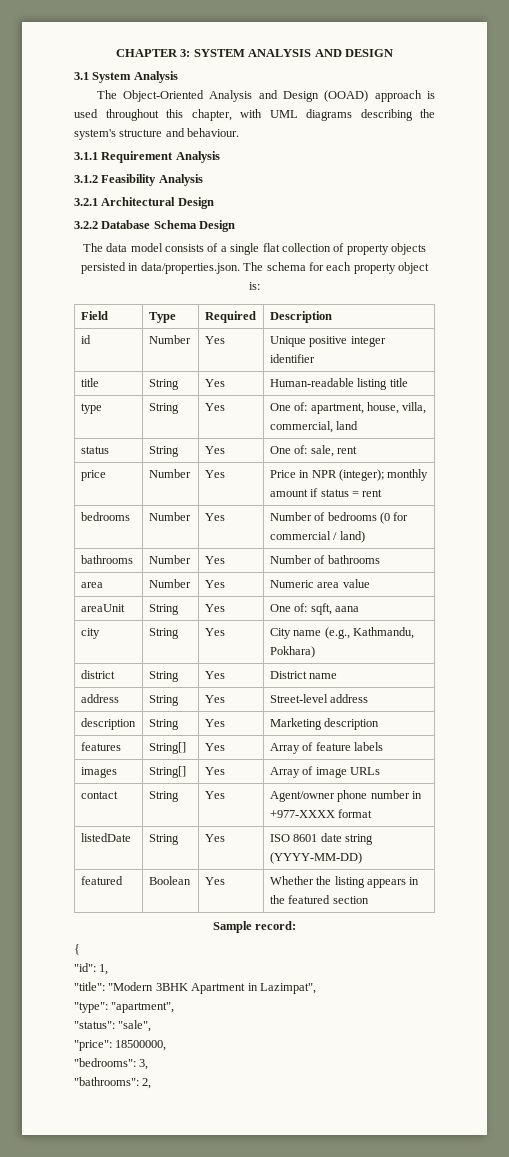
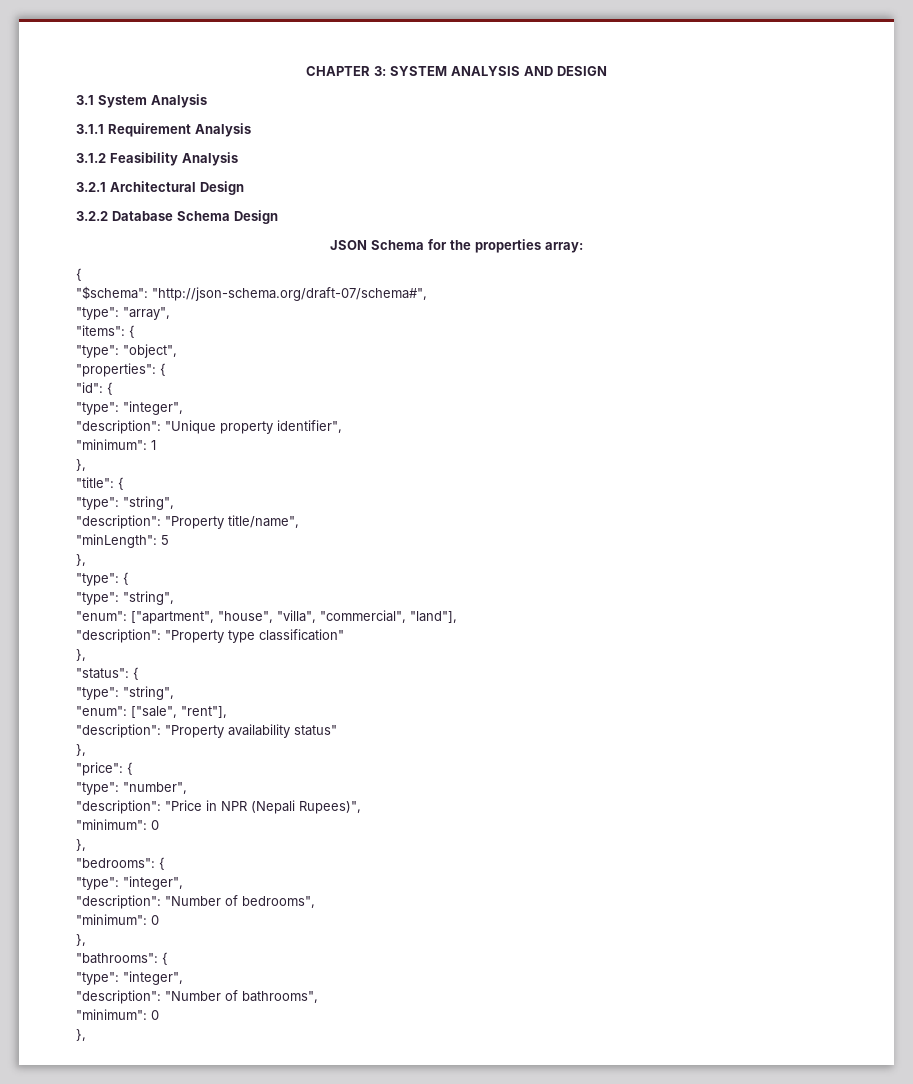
[96,90,435,102] [74,109,435,121] [74,128,240,140] // The Object-Oriented Analysis and Design (OOAD) approach is used throughout this chapter, with UML diagrams describing the system's structure and behaviour. -> (207, 101) none
[82,243,427,255] [81,262,429,274] [249,282,260,290] [80,311,108,320] [148,312,176,323] [204,311,256,323] [269,311,332,323] [80,335,91,344] [148,335,191,344] [204,336,225,344] [269,336,386,347] [269,354,315,363] [80,378,99,387] [148,379,179,390] [204,379,225,387] [269,378,408,390] [80,403,102,414] [148,403,179,414] [204,403,225,411] [269,402,427,414] [269,421,359,433] [80,446,109,454] [148,446,179,457] [204,446,225,454] [269,445,357,457] [80,470,106,481] [148,469,191,478] [204,470,225,478] [269,469,429,481] [269,488,383,497] [80,512,130,521] [148,512,191,521] [204,513,225,521] [269,512,409,524] [269,531,365,543] [80,555,133,564] [148,555,191,564] [204,556,225,564] [269,555,380,564] [80,582,103,588] [148,579,191,588] [204,580,225,588] [269,579,370,588] [80,604,125,612] [148,604,179,615] [204,604,225,612] [269,603,359,615] [80,628,100,639] [148,628,179,639] [204,628,225,636] [269,627,414,639] [269,646,315,658] [80,670,115,679] [148,671,179,682] [204,671,225,679] [269,671,338,679] [80,694,119,703] [148,695,179,706] [204,695,225,703] [269,694,369,703] [80,718,136,730] [148,719,179,730] [204,719,225,727] [269,718,380,730] [80,742,121,751] [148,742,186,754] [204,743,225,751] [269,742,383,754] [80,767,117,778] [148,766,186,778] [204,767,225,775] [269,766,380,778] [80,791,118,799] [148,791,179,802] [204,791,225,799] [269,790,422,802] [269,809,373,818] [80,833,131,842] [148,834,179,845] [204,834,225,842] [269,833,373,845] [269,852,362,864] [80,876,123,885] [148,876,191,885] [204,877,225,885] [269,876,420,888] [269,895,369,904] [212,921,297,933] [74,944,80,955] [74,963,109,975] [74,982,316,994] [74,1002,175,1013] [74,1020,152,1032] [74,1040,167,1051] [74,1058,149,1070] [74,1077,152,1089] The data model consists of a single flat collection of property objects persisted in data/properties.json. The schema for each property object is: // Field | Type | Required | Description // id | Number | Yes | Unique positive integer identifier // title | String | Yes | Human-readable listing title // type | String | Yes | One of: apartment, house, villa, commercial, land // status | String | Yes | One of: sale, rent // price | Number | Yes | Price in NPR (integer); monthly amount if status = rent // bedrooms | Number | Yes | Number of bedrooms (0 for commercial / land) // bathrooms | Number | Yes | Number of bathrooms // area | Number | Yes | Numeric area value // areaUnit | String | Yes | One of: sqft, aana // city | String | Yes | City name (e.g., Kathmandu, Pokhara) // district | String | Yes | District name // address | String | Yes | Street-level address // description | String | Yes | Marketing description // features | String[] | Yes | Array of feature labels // images | String[] | Yes | Array of image URLs // contact | String | Yes | Agent/owner phone number in +977-XXXX format // listedDate | String | Yes | ISO 8601 date string (YYYY-MM-DD) // featured | Boolean | Yes | Whether the listing appears in the featured section // Sample record: // { // "id": 1, // "title": "Modern 3BHK Apartment in Lazimpat", // "type": "apartment", // "status": "sale", // "price": 18500000, // "bedrooms": 3, // "bathrooms": 2, -> [330,239,583,253] [76,268,82,281] [76,286,427,301] [76,307,170,320] [76,325,135,338] [76,344,177,358] [76,363,166,377] [76,382,113,395] [76,401,183,415] [76,420,342,434] [76,439,156,450] [76,459,86,471] [76,477,124,490] [76,496,174,510] [76,515,299,529] [76,534,169,548] [76,554,86,566] [76,572,129,586] [76,591,174,605] [76,610,457,624] [76,629,344,643] [76,649,86,661] [76,667,139,680] [76,686,174,700] [76,706,227,718] [76,724,337,738] [76,744,86,756] [76,762,133,776] [76,782,187,795] [76,800,361,814] [76,819,159,830] [76,839,86,851] [76,857,165,870] [76,876,183,890] [76,895,315,909] [76,914,159,925] [76,934,86,946] [76,952,168,965] [76,971,183,985] [76,990,318,1004] [76,1009,159,1020] [76,1029,86,1041] JSON Schema for the properties array: // { // "$schema": "http://json-schema.org/draft-07/schema#", // "type": "array", // "items": { // "type": "object", // "properties": { // "id": { // "type": "integer", // "description": "Unique property identifier", // "minimum": 1 // }, // "title": { // "type": "string", // "description": "Property title/name", // "minLength": 5 // }, // "type": { // "type": "string", // "enum": ["apartment", "house", "villa", "commercial", "land"], // "description": "Property type classification" // }, // "status": { // "type": "string", // "enum": ["sale", "rent"], // "description": "Property availability status" // }, // "price": { // "type": "number", // "description": "Price in NPR (Nepali Rupees)", // "minimum": 0 // }, // "bedrooms": { // "type": "integer", // "description": "Number of bedrooms", // "minimum": 0 // }, // "bathrooms": { // "type": "integer", // "description": "Number of bathrooms", // "minimum": 0 // },

